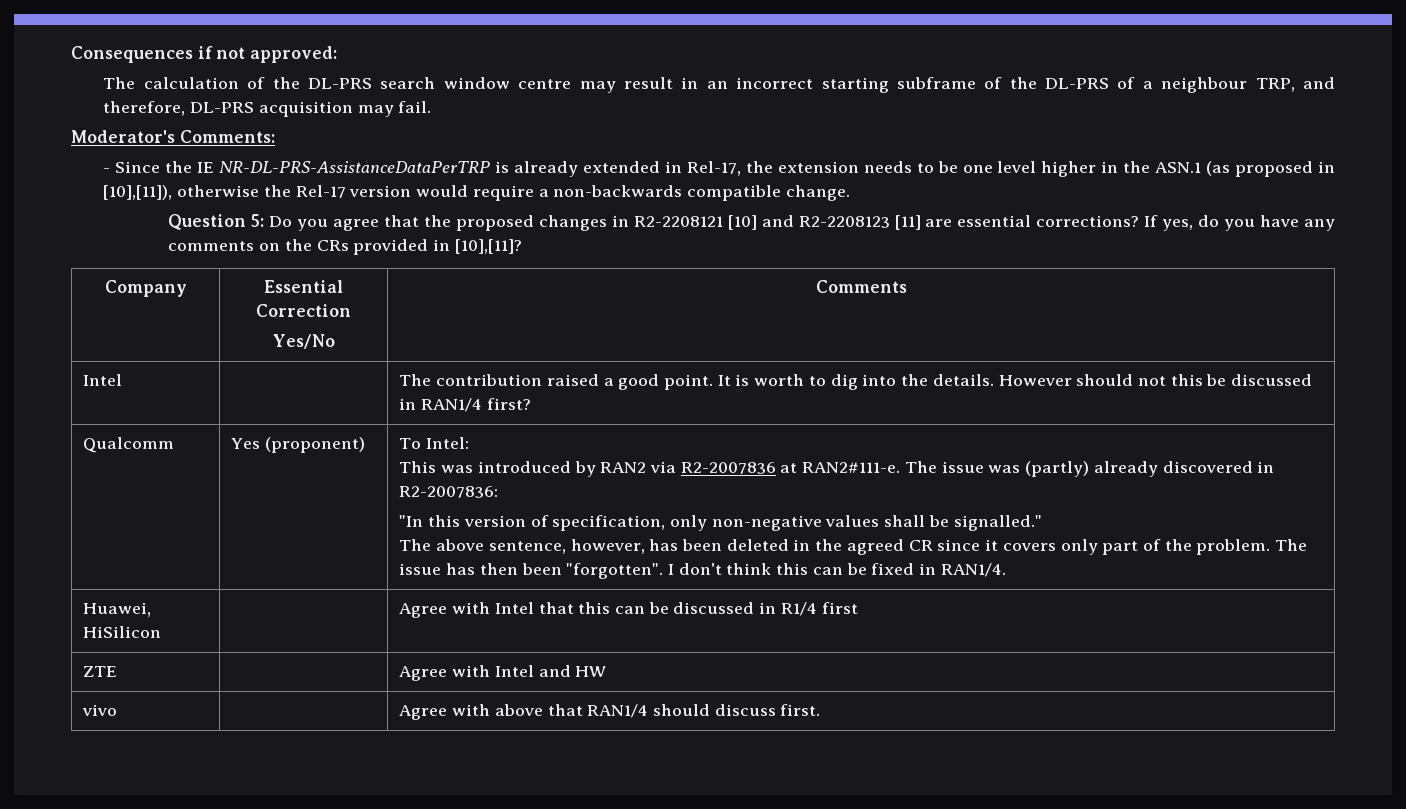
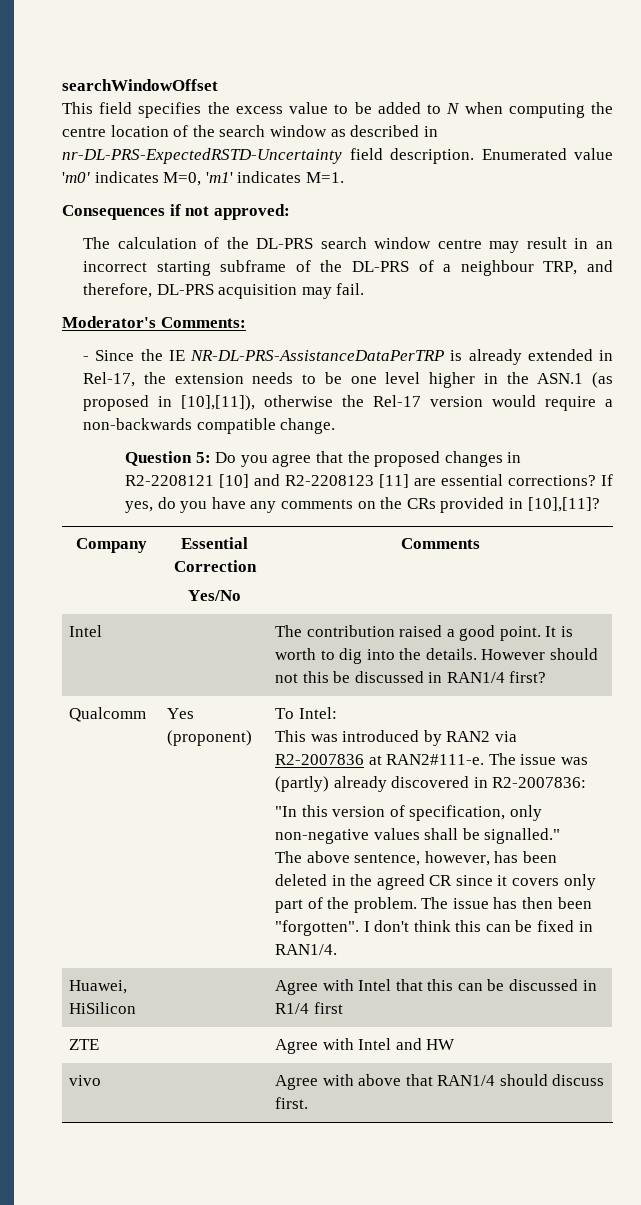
(71, 54) none -> [62,79,218,91] [62,102,613,118] [62,125,438,137] [62,148,613,164] [62,171,344,186] searchWindowOffset // This field specifies the excess value to be added to N when computing the centre location of the search window as described in nr-DL-PRS-ExpectedRSTD-Uncertainty field description. Enumerated value 'm0' indicates M=0, 'm1' indicates M=1. //

